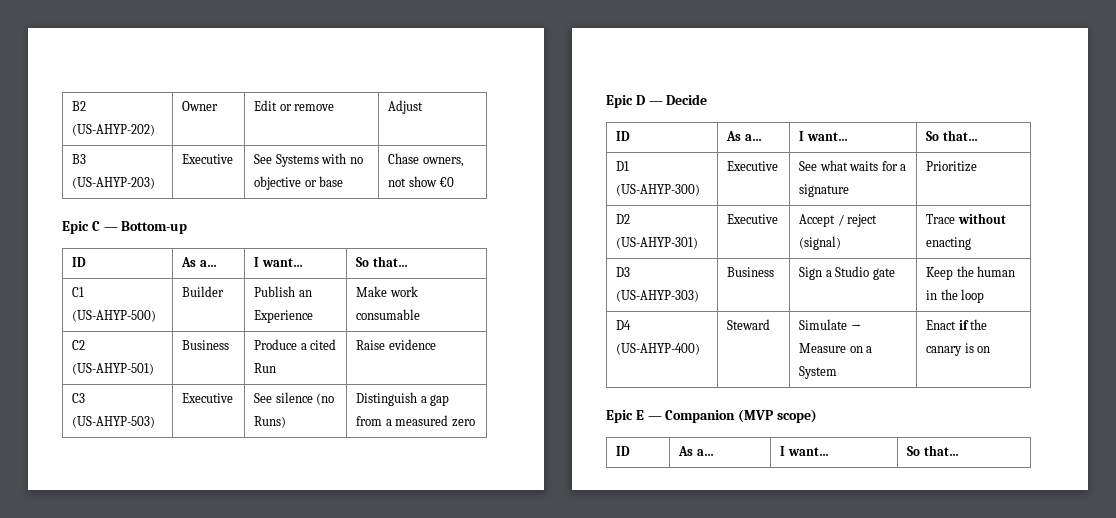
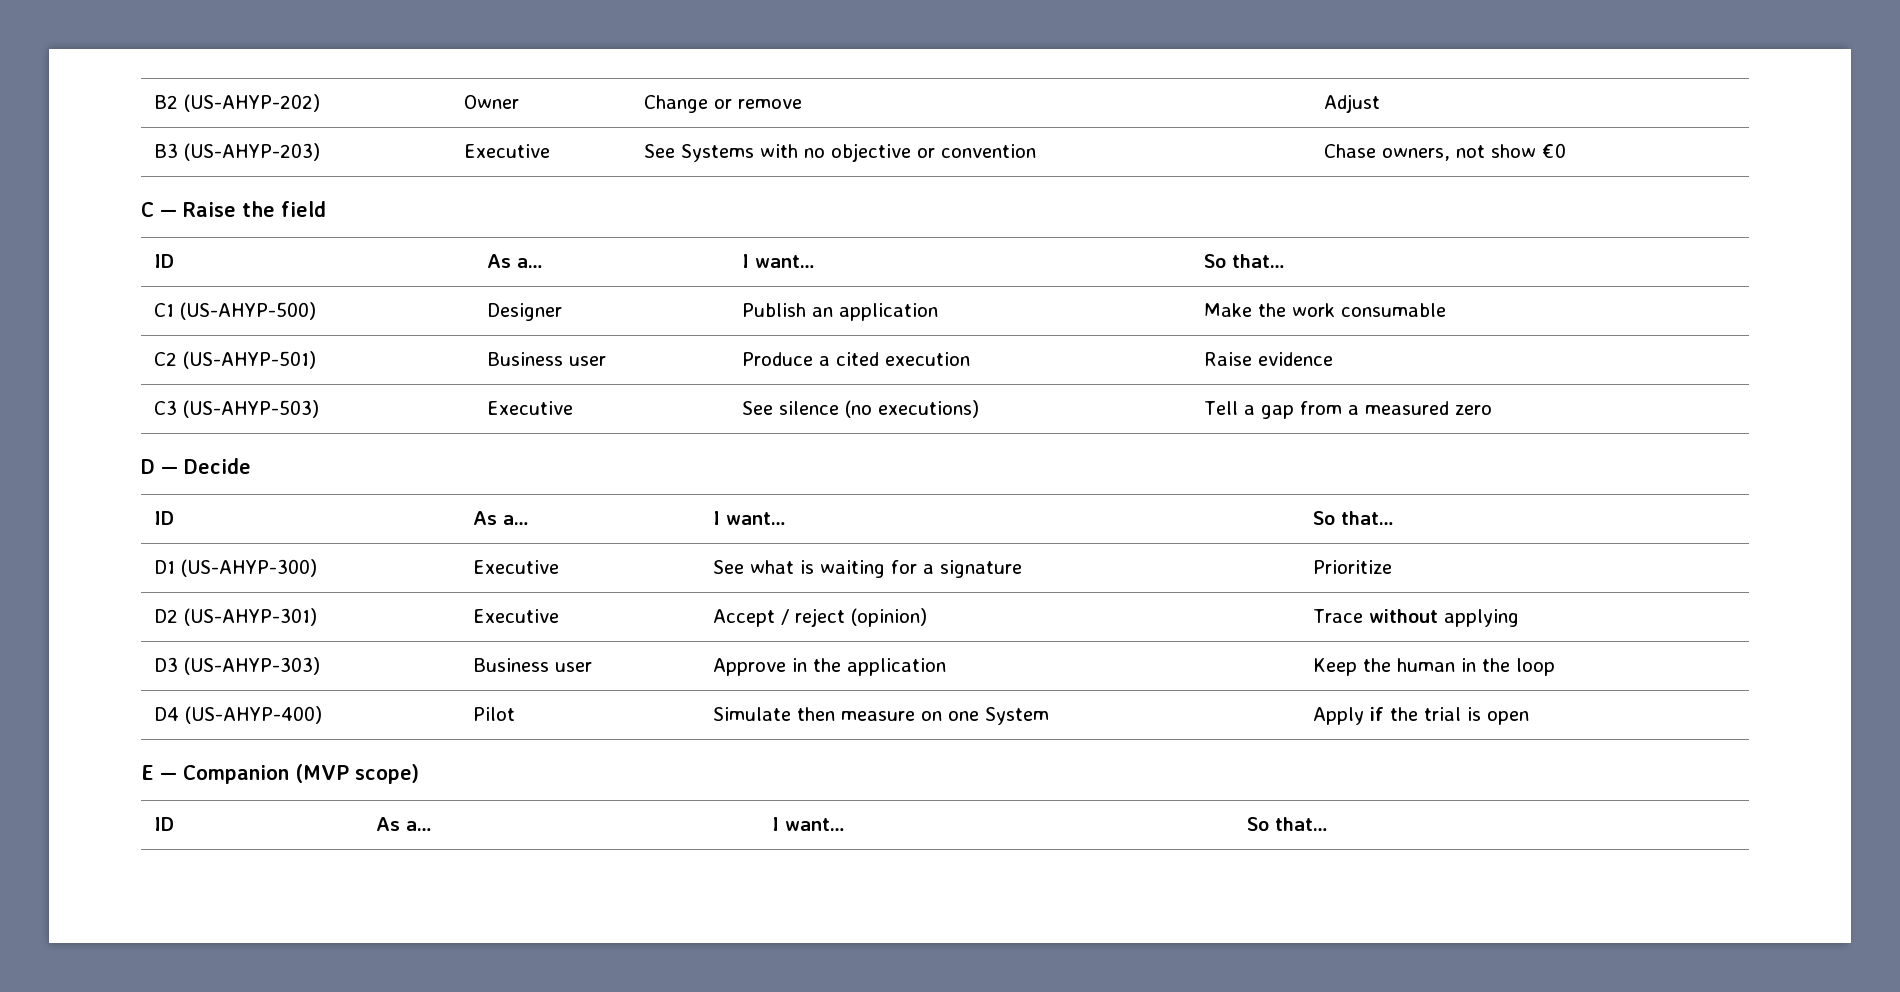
[254,100,278,111] Edit -> [644,95,709,113] Change
[319,176,344,187] base -> [941,144,1037,158] convention
[62,221,89,234] Epic -> (1567, 150) none
[121,221,188,234] Bottom-up -> [183,201,326,217] Raise the field
[182,286,225,297] Builder -> [487,303,563,321] Designer
[254,310,314,323] Experience -> [839,303,939,321] application
(388, 291) none -> [1258,303,1287,317] the
(230, 345) none -> [569,356,607,366] user
[254,363,277,373] Run -> [885,352,971,366] execution
[254,416,287,428] [356,392,418,406] Runs) | Distinguish -> [878,400,980,418] [1204,401,1239,415] executions) | Tell
[606,95,633,108] Epic -> (1493, 410) none
[849,161,879,171] waits -> [800,560,886,578] is waiting
[799,236,842,250] (signal) -> [851,608,928,627] (opinion)
[926,237,972,250] enacting -> [1444,609,1520,627] applying
[799,266,895,280] | Sign a Studio gate -> [555,662,593,672] [713,658,947,676] user | Approve in the application
[727,319,771,330] Steward -> [473,707,516,721] Pilot
[850,324,861,330] [799,343,873,353] → Measure on a -> [797,707,980,721] then measure on one
[926,320,957,330] Enact -> [1313,707,1365,725] Apply
[926,343,991,356] [606,410,633,423] canary is on // Epic -> [1424,707,1530,725] trial is open //

